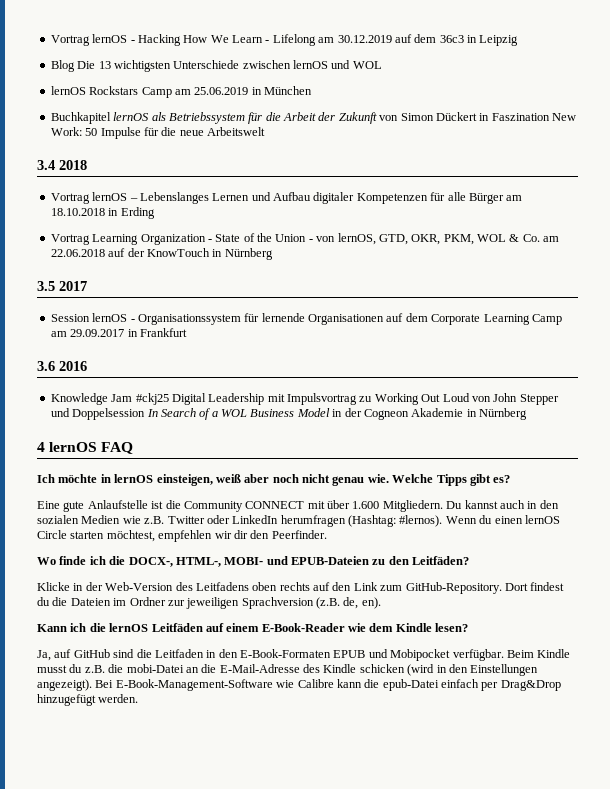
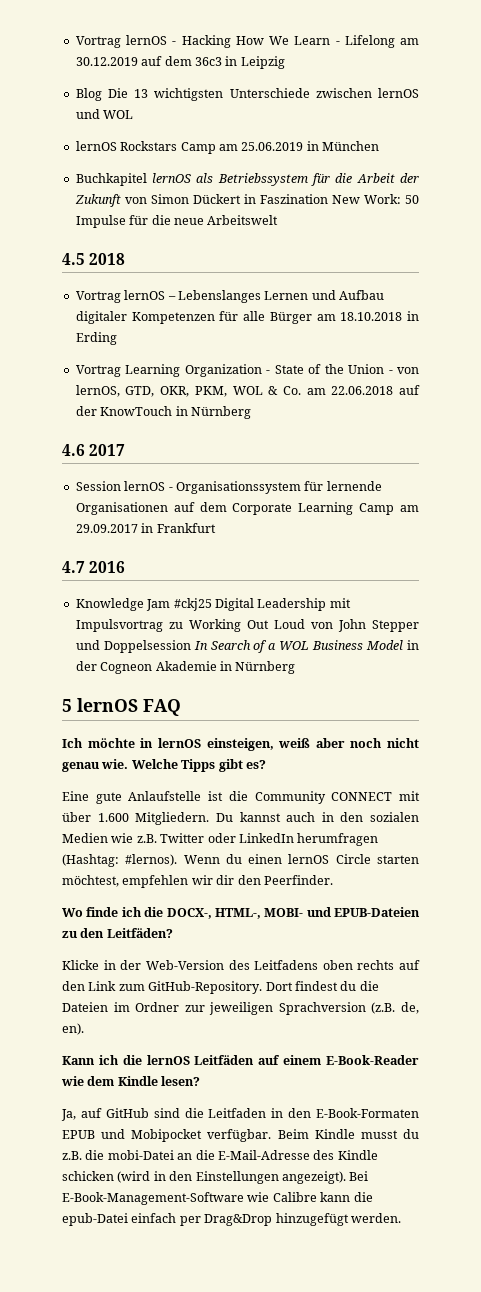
[37,160,55,170] 3.4 -> [62,253,85,265] 4.5
[37,281,55,291] 3.5 -> [62,444,85,456] 4.6
[37,361,55,371] 3.6 -> [62,561,85,573] 4.7
[37,442,45,452] 4 -> [62,699,72,712] 5

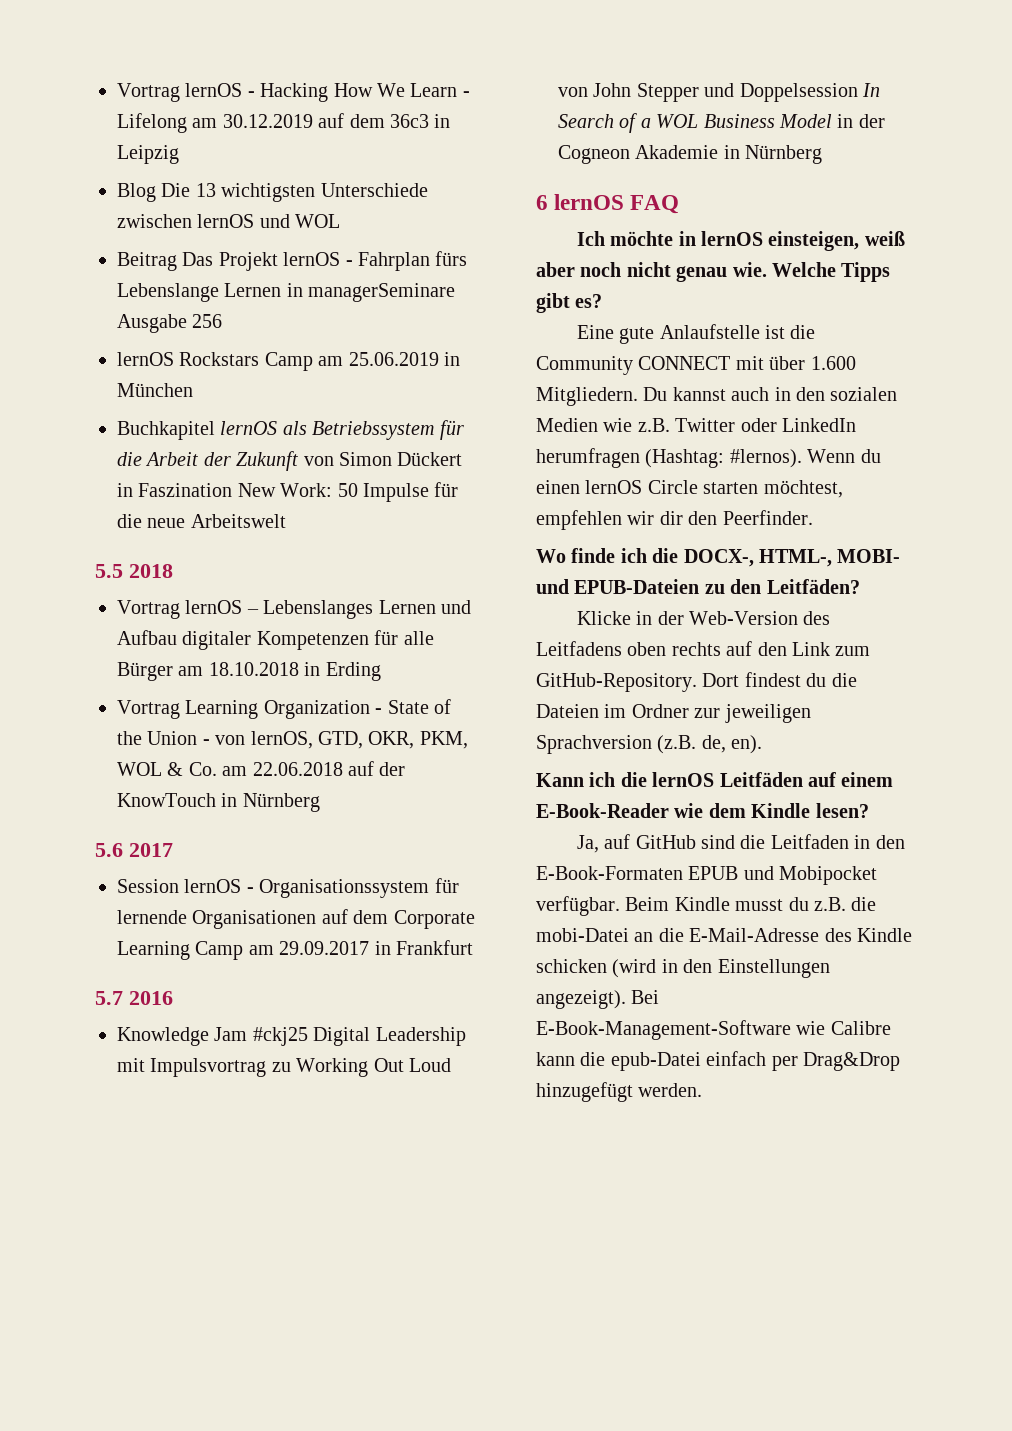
(134, 114) none -> [117,251,468,271] [117,283,456,302] [117,314,223,333] // Beitrag Das Projekt lernOS - Fahrplan fürs Lebenslange Lernen in managerSeminare Ausgabe 256
[62,253,85,265] 4.5 -> [95,564,123,578] 5.5
[62,444,85,456] 4.6 -> [95,843,123,857] 5.6
[62,561,85,573] 4.7 -> [95,991,123,1005] 5.7
[62,699,72,712] 5 -> [536,195,548,210] 6

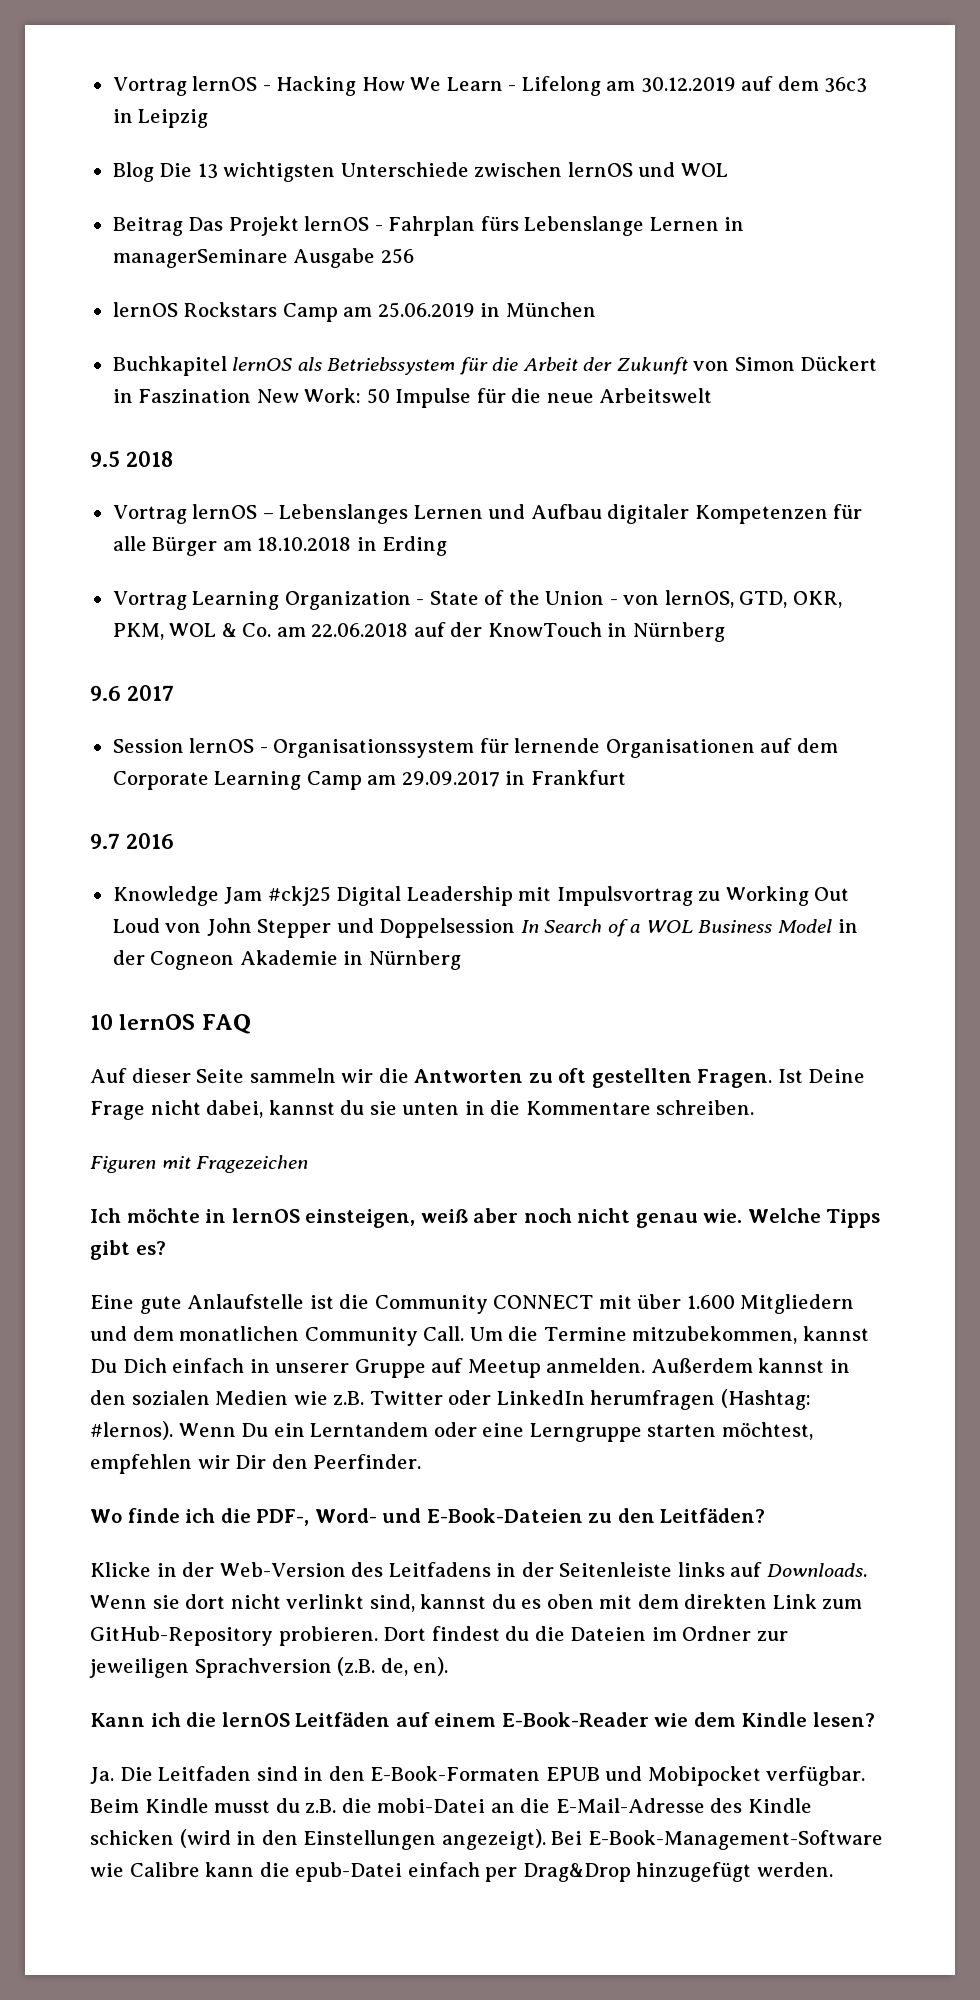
[95,564,123,578] 5.5 -> [90,451,120,467] 9.5
[95,843,123,857] 5.6 -> [90,685,121,701] 9.6
[95,991,123,1005] 5.7 -> [90,833,120,849] 9.7
[536,195,548,210] 6 -> [90,1014,113,1030] 10
(680, 204) none -> [90,1068,866,1088] [90,1100,755,1120] [90,1155,309,1173] // Auf dieser Seite sammeln wir die Antworten zu oft gestellten Fragen. Ist Deine Frage nicht dabei, kannst du sie unten in die Kommentare schreiben. // Figuren mit Fragezeichen
[536,387,770,406] Mitgliedern. Du kannst auch -> [740,1294,855,1314] [90,1326,869,1346] [90,1358,825,1378] Mitgliedern und dem monatlichen Community Call. Um die Termine mitzubekommen, kannst Du Dich einfach in unserer Gruppe auf Meetup anmelden. Außerdem kannst
[860,449,881,463] [536,480,698,494] du einen lernOS Circle -> [241,1422,642,1442] Du ein Lerntandem oder eine Lerngruppe
[659,511,683,525] dir -> [235,1455,267,1469] Dir
[683,549,901,567] [536,579,700,594] DOCX-, HTML-, MOBI- und EPUB-Dateien -> [256,1508,583,1526] PDF-, Word- und E-Book-Dateien
[627,641,871,656] [536,673,697,692] oben rechts auf den Link zum GitHub-Repository. -> [496,1562,867,1577] [90,1594,863,1612] [90,1626,378,1646] in der Seitenleiste links auf Downloads. Wenn sie dort nicht verlinkt sind, kannst du es oben mit dem direkten Link zum GitHub-Repository probieren.
[576,834,849,853] Ja, auf GitHub sind die Leitfaden -> [90,1766,298,1784] Ja. Die Leitfaden sind

